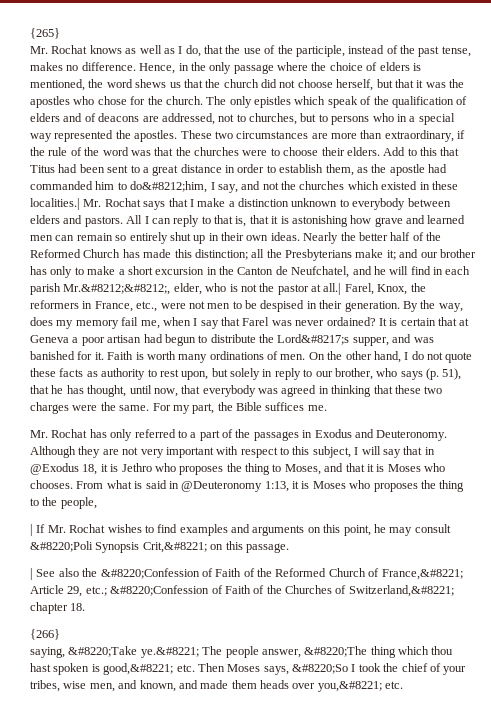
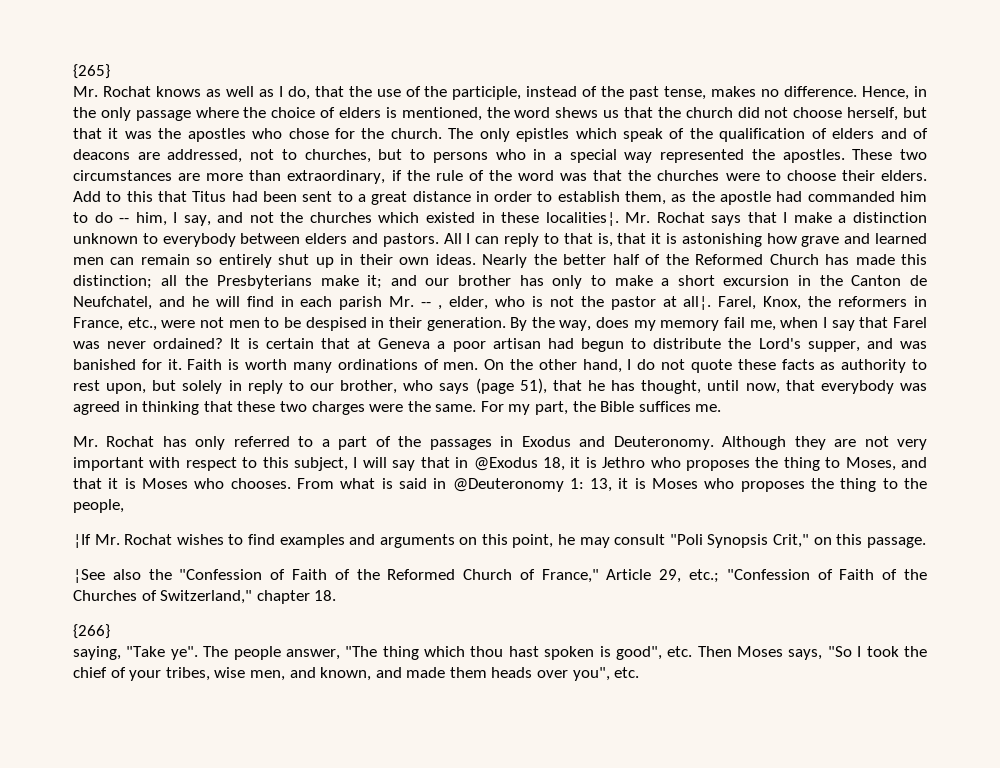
[130,181,208,193] do&#8212;him, -> [94,212,167,226] do -- him,
[30,198,80,210] localities.| -> [545,212,619,226] localities¦.
[63,284,171,295] Mr.&#8212;&#8212;, -> [389,296,443,310] Mr. -- ,
[323,283,342,295] all.| -> [683,296,712,310] all¦.
[277,334,350,345] Lord&#8217;s -> [758,338,801,349] Lord's
[426,368,439,380] (p. -> [475,378,514,394] (page
[264,481,289,492] 1:13, -> [569,478,613,492] 1: 13,
[30,524,46,536] | If -> [73,534,91,548] ¦If
[30,541,207,553] &#8220;Poli Synopsis Crit,&#8221; -> [669,534,810,548] "Poli Synopsis Crit,"
[30,568,56,580] | See -> [73,569,105,583] ¦See
[100,568,200,579] &#8220;Confession -> [179,569,263,580] "Confession
[381,569,463,580] France,&#8221; -> [541,569,599,583] France,"
[110,585,210,596] &#8220;Confession -> [726,569,810,580] "Confession
[348,585,454,597] Switzerland,&#8221; -> [160,590,253,604] Switzerland,"
[68,646,199,658] &#8220;Take ye.&#8221; -> [126,646,198,660] "Take ye".
[304,646,368,657] &#8220;The -> [345,646,378,657] "The
[103,663,174,675] good,&#8221; -> [615,646,662,660] good",
[292,664,348,674] &#8220;So -> [827,646,852,657] "So
[317,681,382,692] you,&#8221; -> [572,667,610,681] you",

